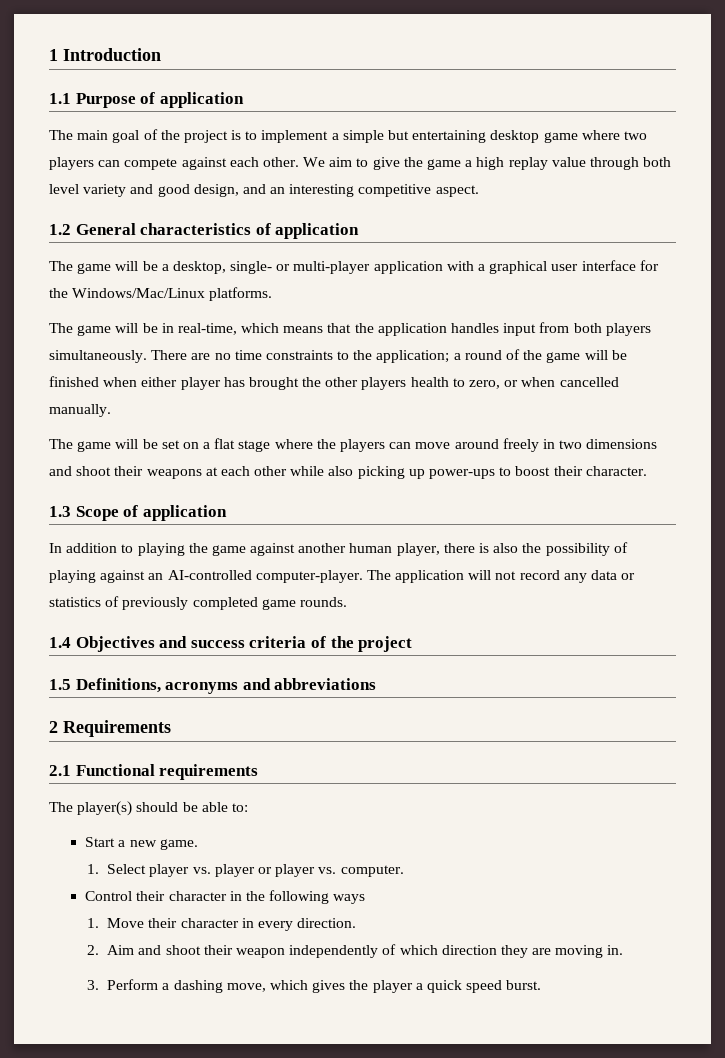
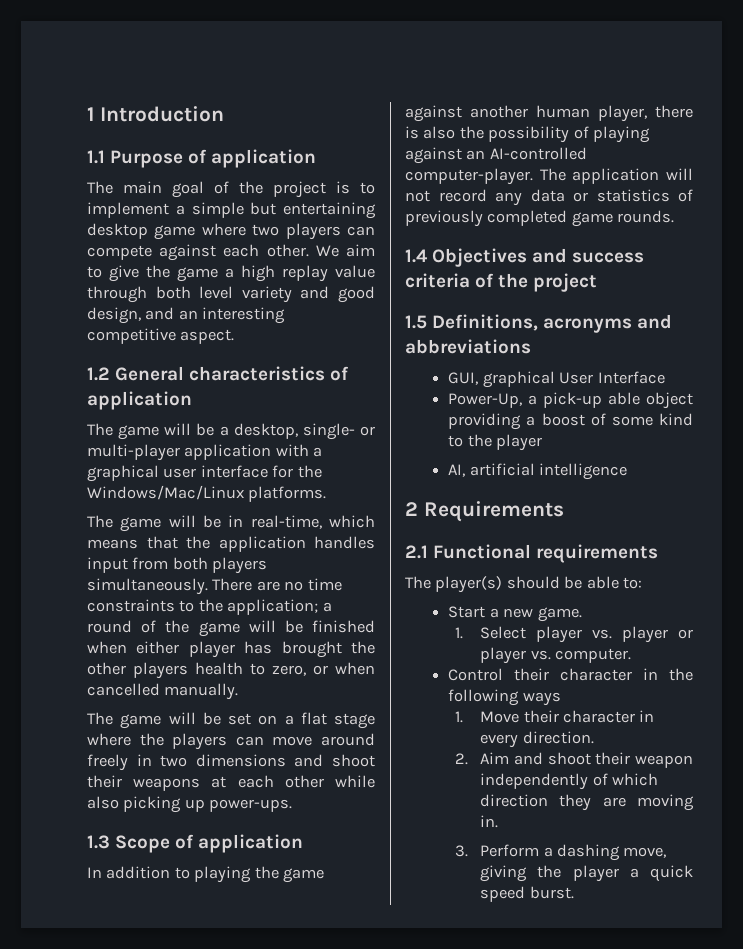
[429,466,647,479] power-ups to boost their character. -> [209,799,293,812] power-ups.
(377, 684) none -> [448,371,665,388] [448,392,693,409] [448,413,693,430] [448,434,543,451] [448,463,628,480] // GUI, graphical User Interface // Power-Up, a pick-up able object providing a boost of some kind to the player // AI, artificial intelligence
[269,980,346,993] which gives -> [480,865,528,882] giving

